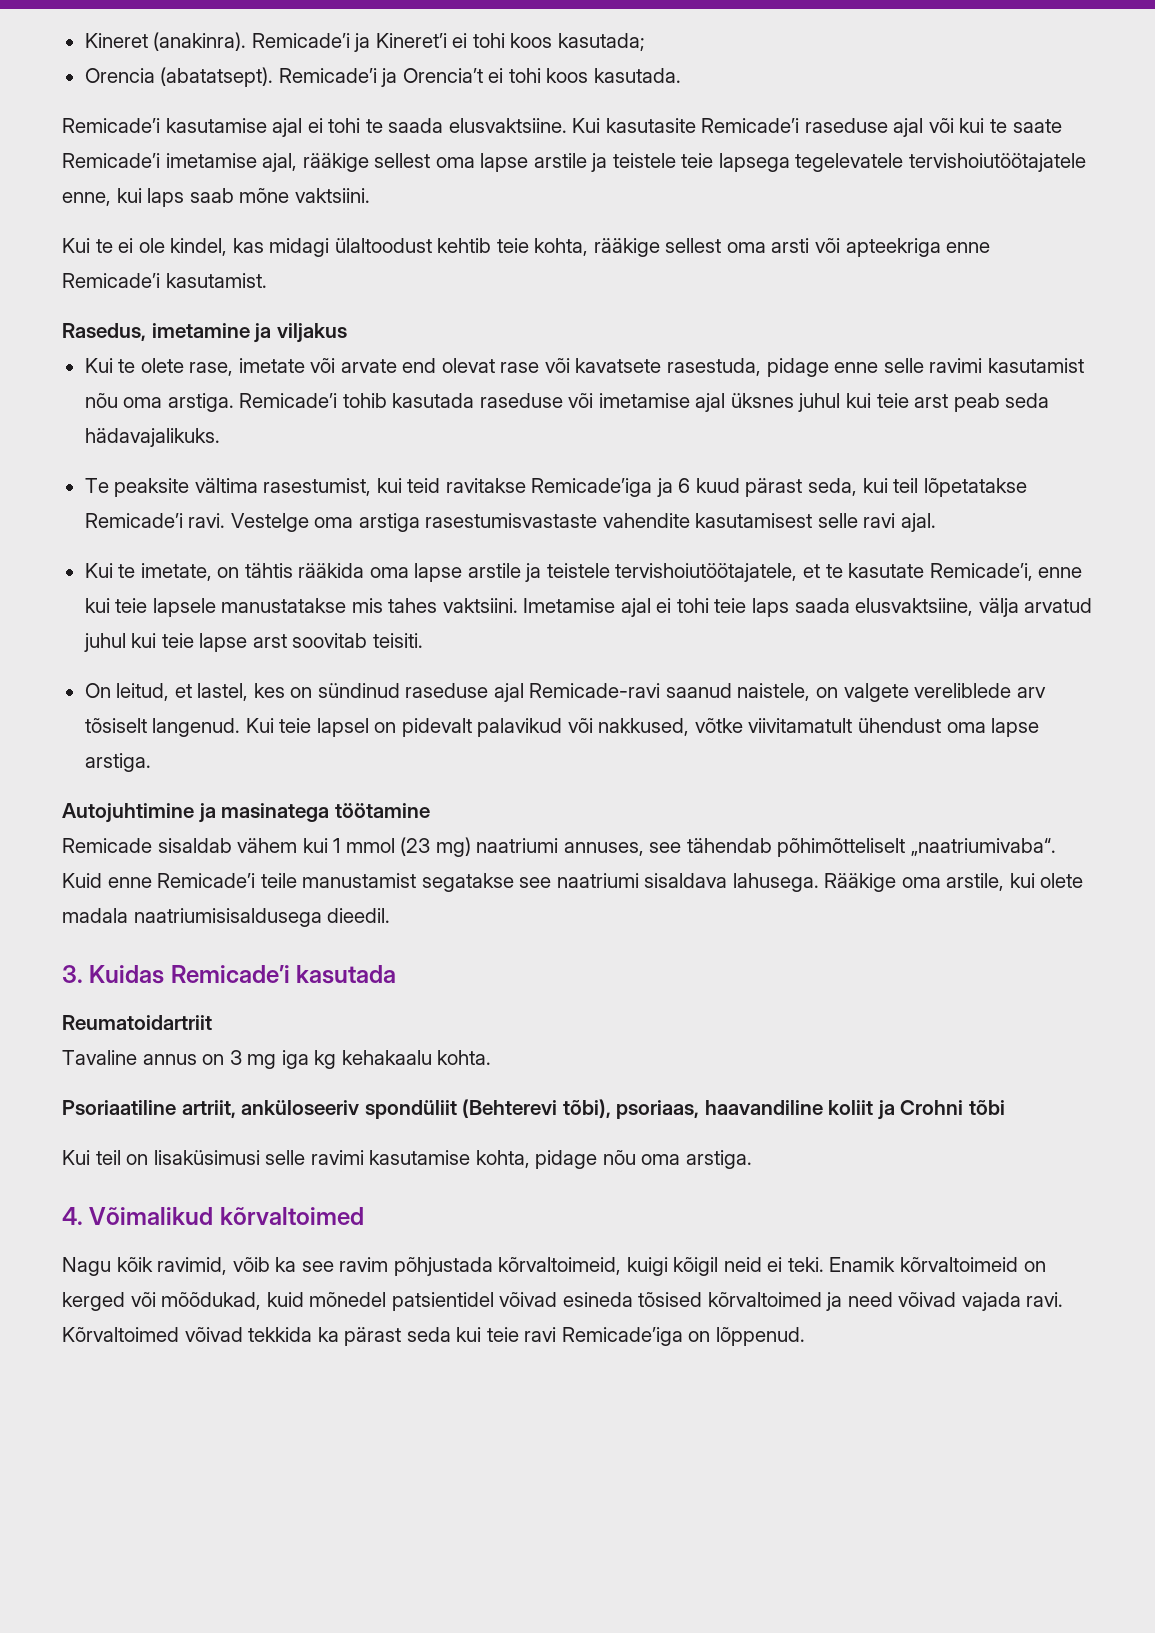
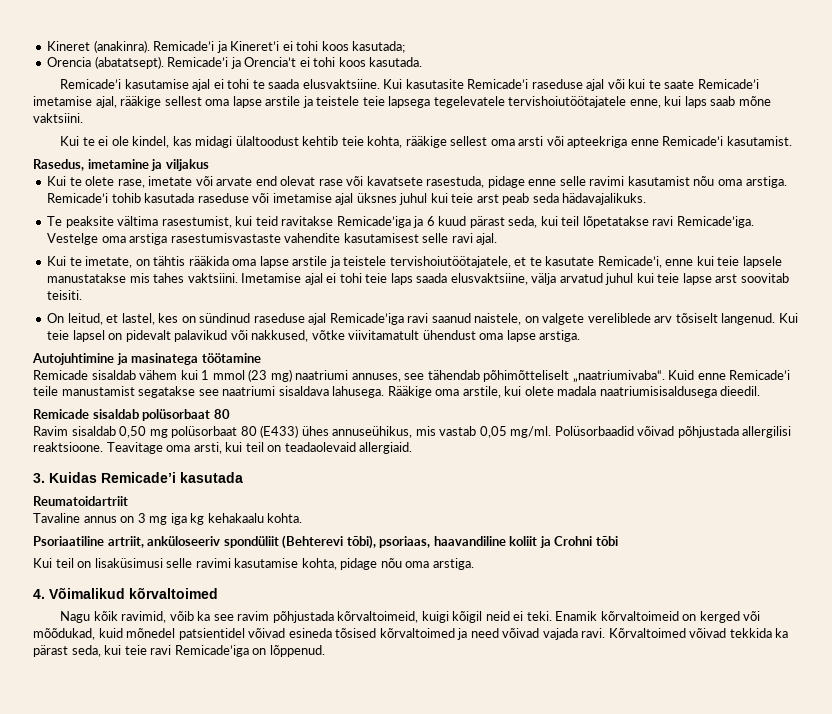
[84,513,226,528] Remicade’i ravi. -> [652,216,754,228] ravi Remicade’iga.
[529,683,661,698] Remicade-ravi -> [329,313,429,325] Remicade’iga ravi
(391, 915) none -> [33,409,230,421] [33,425,792,438] [33,442,413,454] // Remicade sisaldab polüsorbaat 80 // Ravim sisaldab 0,50 mg polüsorbaat 80 (E433) ühes annuseühikus, mis vastab 0,05 mg/ml. Polüsorbaadid võivad põhjustada allergilisi reaktsioone. Teavitage oma arsti, kui teil on teadaolevaid allergiaid.
[406,1327,451,1342] seda -> [71,645,101,657] seda,

